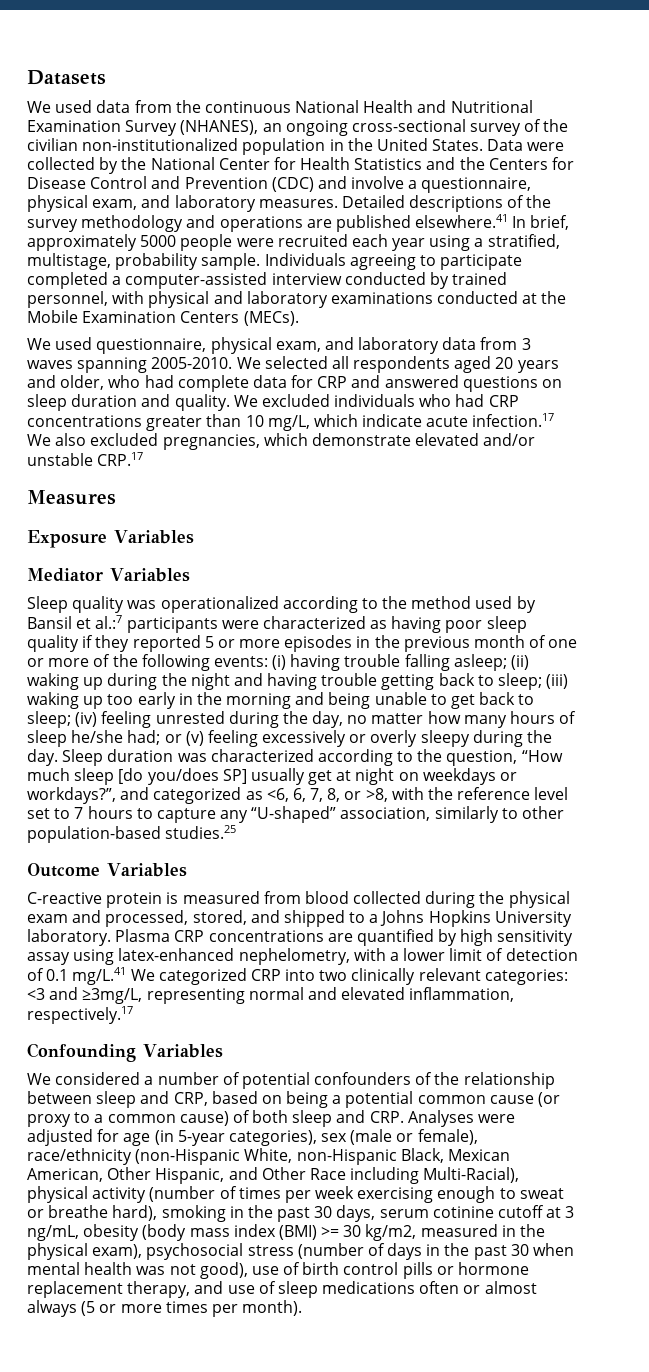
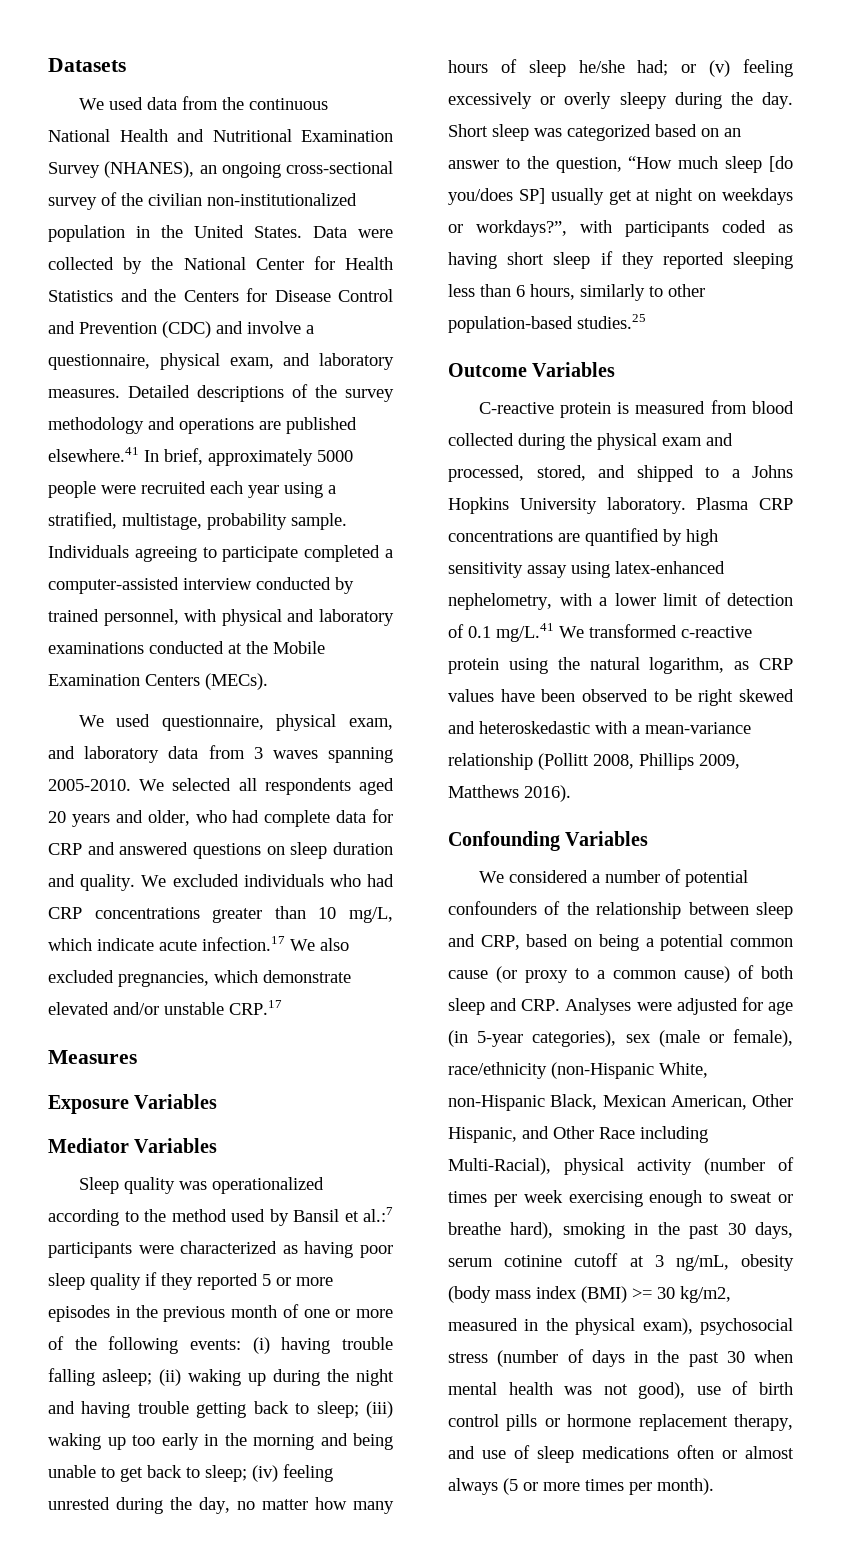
[62,749,393,766] Sleep duration was characterized according -> [448,124,741,141] [448,160,499,169] Short sleep was categorized based on an answer
[120,787,569,804] [27,806,431,823] and categorized as <6, 6, 7, 8, or >8, with the reference level set to 7 hours to capture any “U-shaped” association, -> [580,220,793,237] [448,251,793,269] [448,284,575,300] with participants coded as having short sleep if they reported sleeping less than 6 hours,
[158,968,568,985] [27,987,515,1004] [27,1006,133,1024] categorized CRP into two clinically relevant categories: <3 and ≥3mg/L, representing normal and elevated inflammation, respectively.17 -> [589,624,752,638] [448,657,793,674] [448,689,794,706] [448,721,751,734] [448,753,740,770] [448,785,571,802] transformed c-reactive protein using the natural logarithm, as CRP values have been observed to be right skewed and heteroskedastic with a mean-variance relationship (Pollitt 2008, Phillips 2009, Matthews 2016).

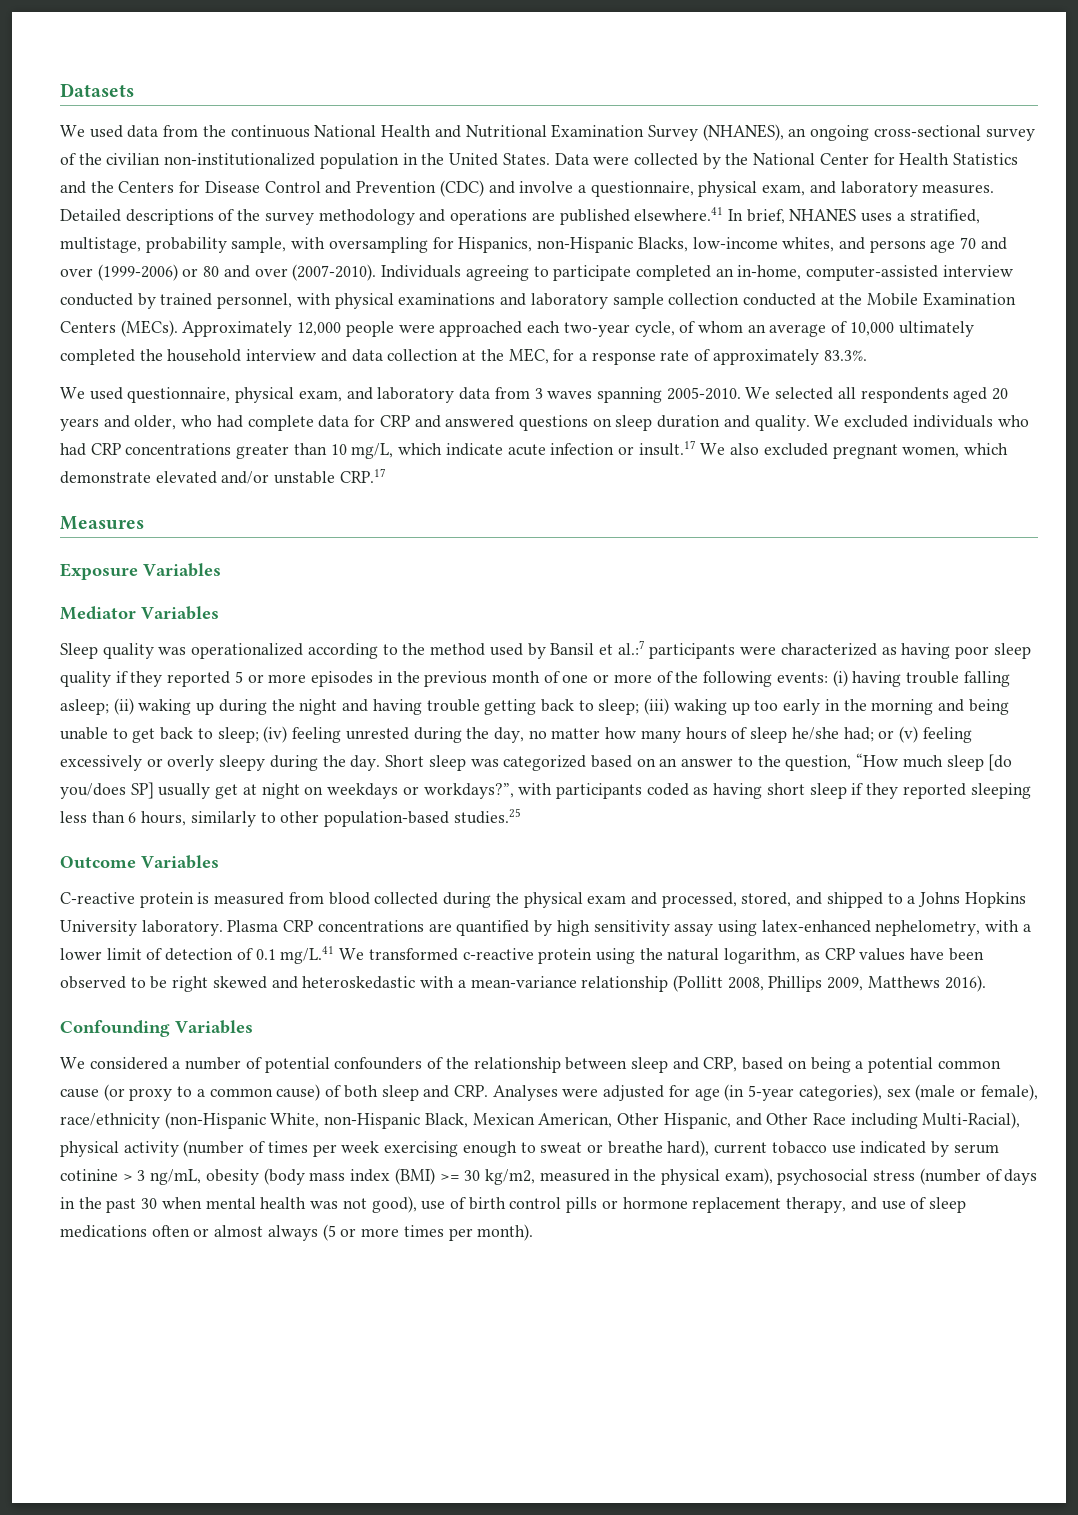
[208,449,353,466] [48,481,336,498] [48,512,347,530] approximately 5000 people were recruited each year using a stratified, multistage, probability sample. -> [789,208,980,224] [60,237,1007,253] [60,264,377,281] NHANES uses a stratified, multistage, probability sample, with oversampling for Hispanics, non-Hispanic Blacks, low-income whites, and persons age 70 and over (1999-2006) or 80 and over (2007-2010).
[385,549,394,558] a -> [715,265,802,280] an in-home,
[287,609,394,626] [48,642,144,654] and laboratory examinations -> [398,293,740,309] examinations and laboratory sample collection
(268, 681) none -> [182,321,974,337] [60,348,867,365] Approximately 12,000 people were approached each two-year cycle, of whom an average of 10,000 ultimately completed the household interview and data collection at the MEC, for a response rate of approximately 83.3%.
[202,936,285,951] infection.17 -> [550,440,696,456] infection or insult.17
[118,971,209,987] pregnancies, -> [832,444,960,459] pregnant women,
[562,1222,793,1239] [448,1253,644,1267] smoking in the past 30 days, serum cotinine cutoff at -> [714,1141,999,1157] [60,1169,133,1181] current tobacco use indicated by serum cotinine >

